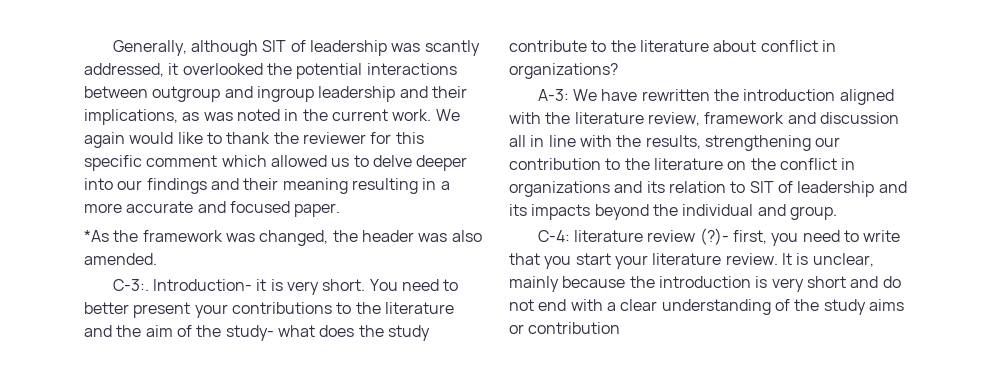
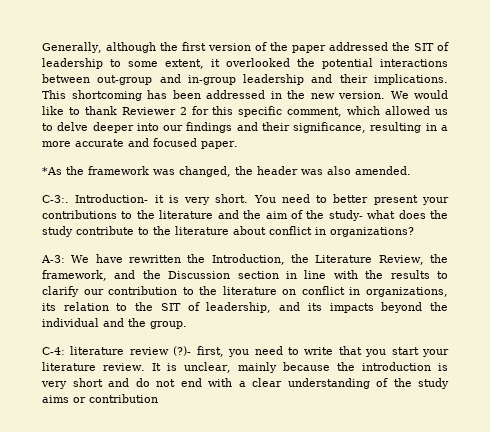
[262,40,480,56] [84,63,164,77] SIT of leadership was scantly addressed, -> [159,42,449,53] [42,58,204,69] the first version of the paper addressed the SIT of leadership to some extent,
[152,86,467,102] [84,109,460,125] [84,132,125,148] outgroup and ingroup leadership and their implications, as was noted in the current work. We again -> [97,74,448,85] [42,90,409,101] out-group and in-group leadership and their implications. This shortcoming has been addressed in the new version. We
[273,132,366,144] the reviewer -> [121,107,187,115] Reviewer 2
[146,155,218,167] comment -> [287,107,343,117] comment,
[282,178,348,194] meaning -> [293,122,367,133] significance,
[743,89,894,105] [509,112,899,126] [509,135,526,147] introduction aligned with the literature review, framework and discussion all -> [211,254,449,265] [42,270,279,281] Introduction, the Literature Review, the framework, and the Discussion section
[645,135,811,151] results, strengthening -> [390,270,448,279] [42,286,79,297] results to clarify
[750,158,856,170] [509,181,643,197] the conflict in organizations and -> [301,286,448,297] conflict in organizations,
[749,181,875,197] SIT of leadership -> [135,302,272,313] the SIT of leadership,
(786, 210) none -> [128,318,146,327] the

